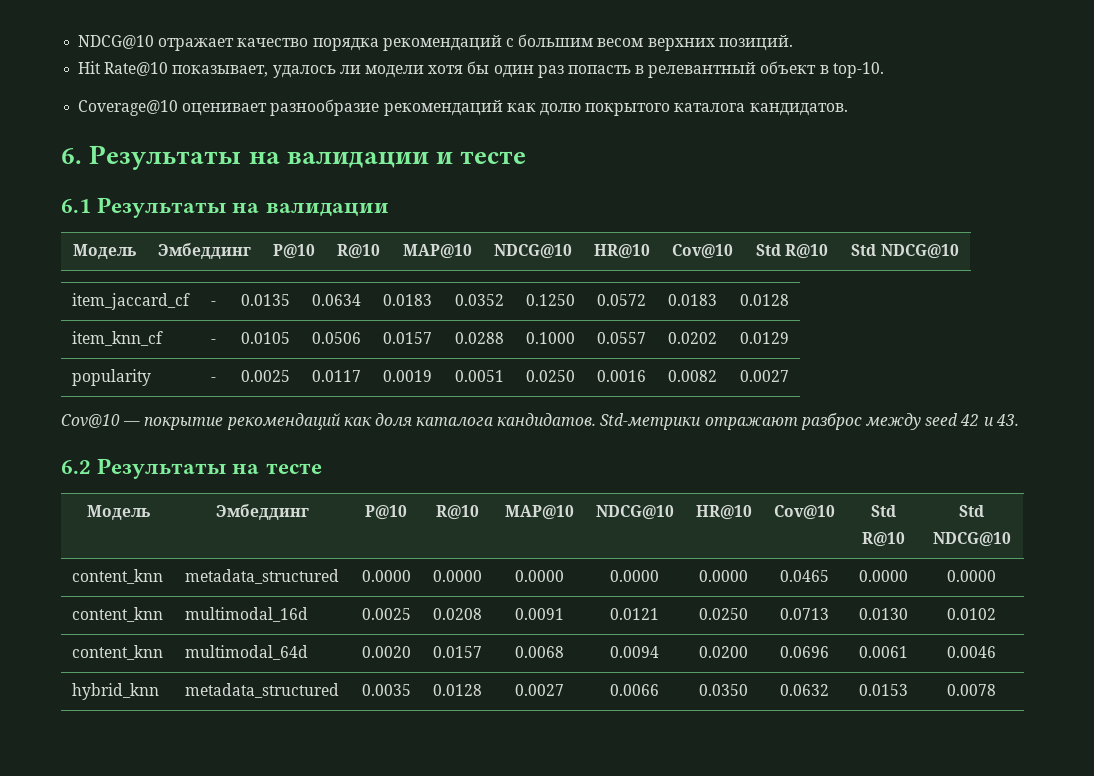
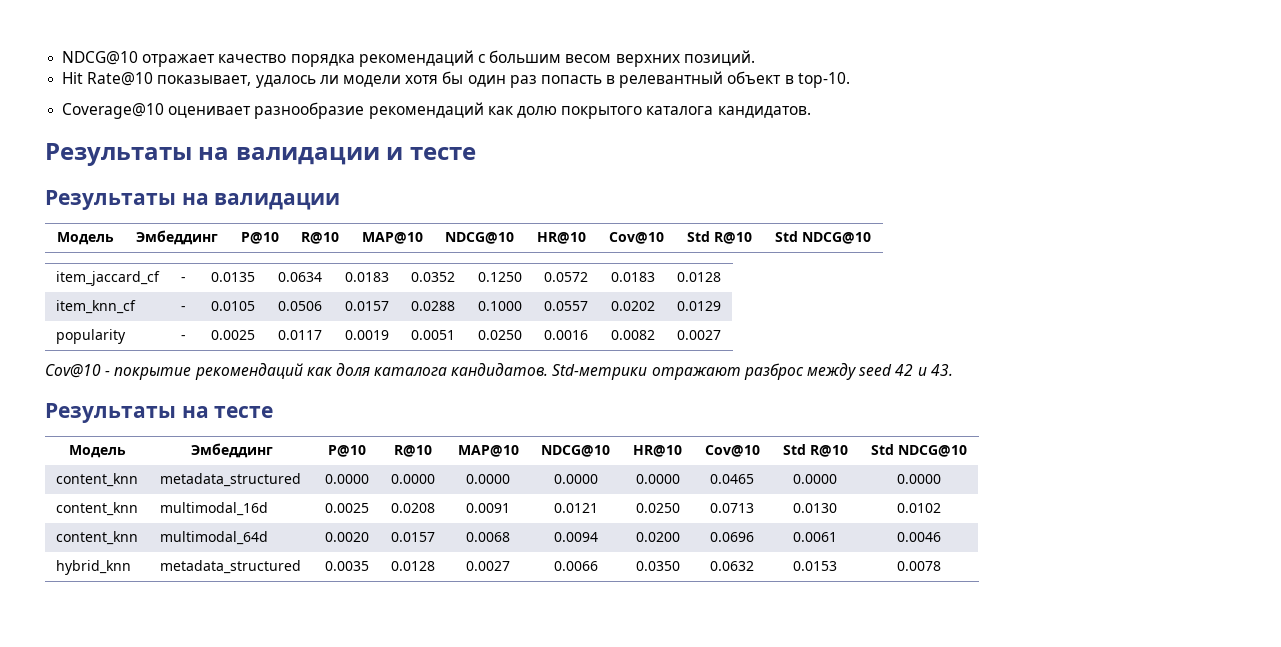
[61,148,82,164] 6. -> (811, 112) none
[61,199,91,213] 6.1 -> (476, 153) none
[123,421,141,426] — -> [105,371,111,376] -
[61,460,91,474] 6.2 -> (953, 370) none

